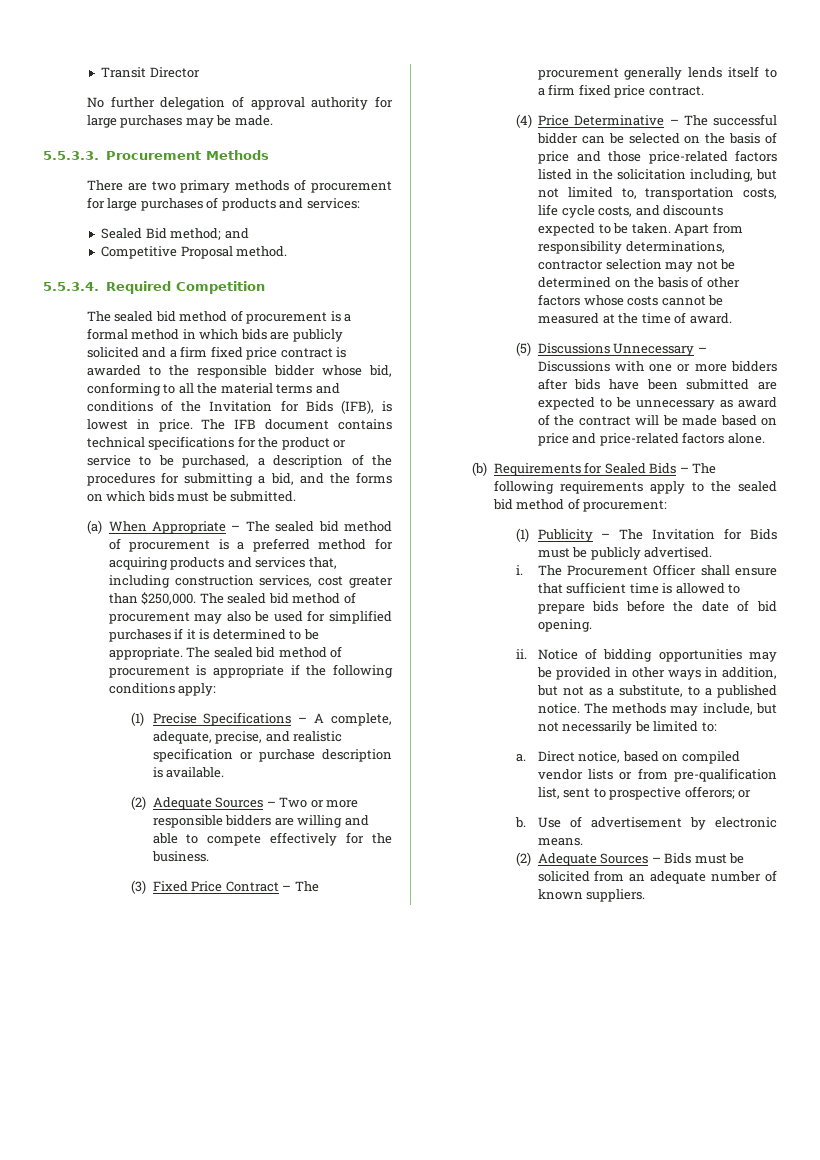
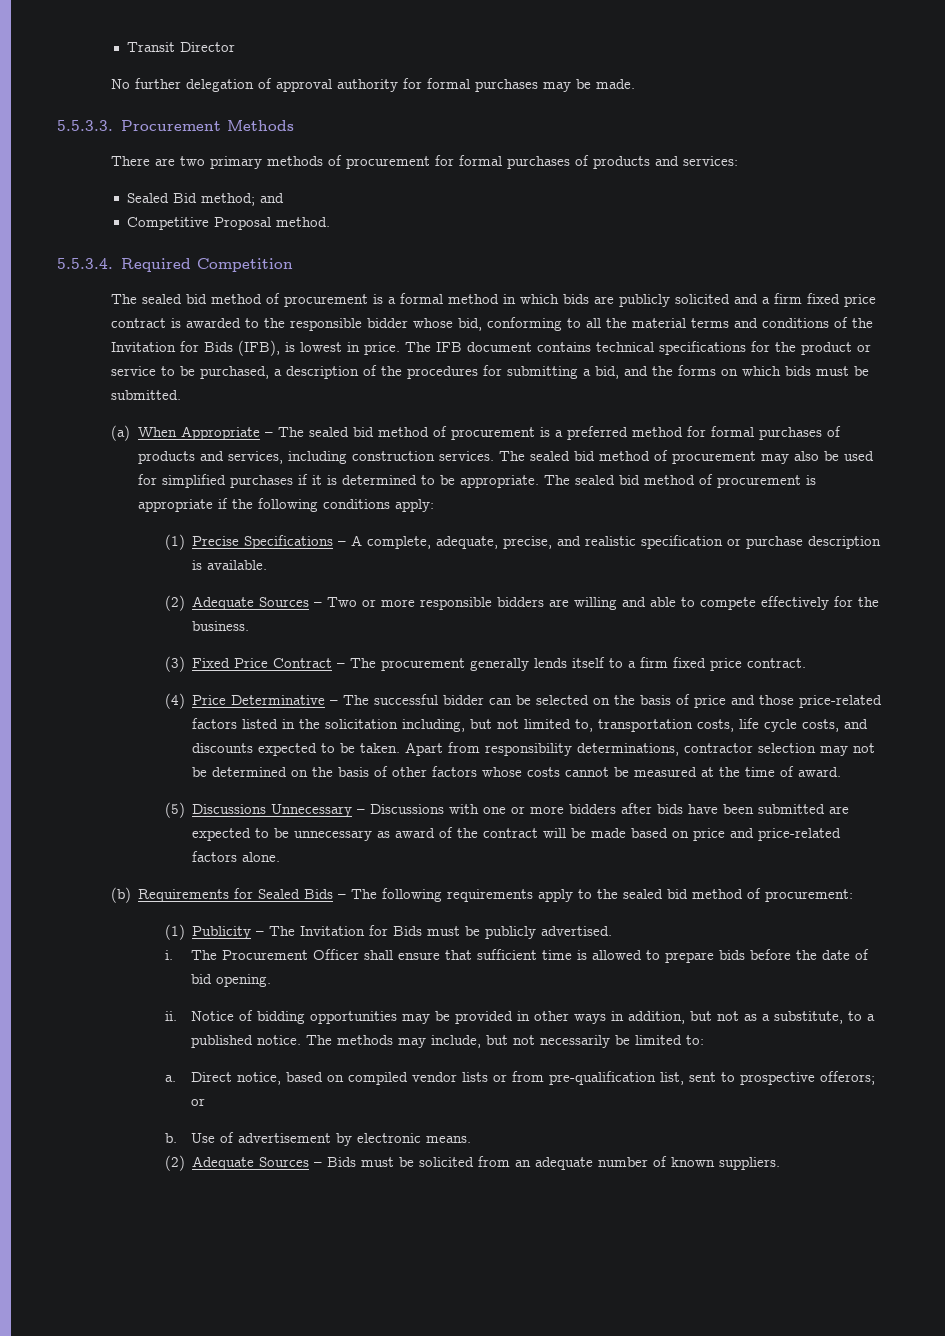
[86,115,117,128] large -> [426,78,470,89] formal
[107,198,138,211] large -> [458,155,502,166] formal
[108,557,337,570] [108,575,393,588] [108,592,197,605] acquiring products and services that, including construction services, cost greater than $250,000. -> [710,426,841,440] [137,451,494,464] formal purchases of products and services, including construction services.

